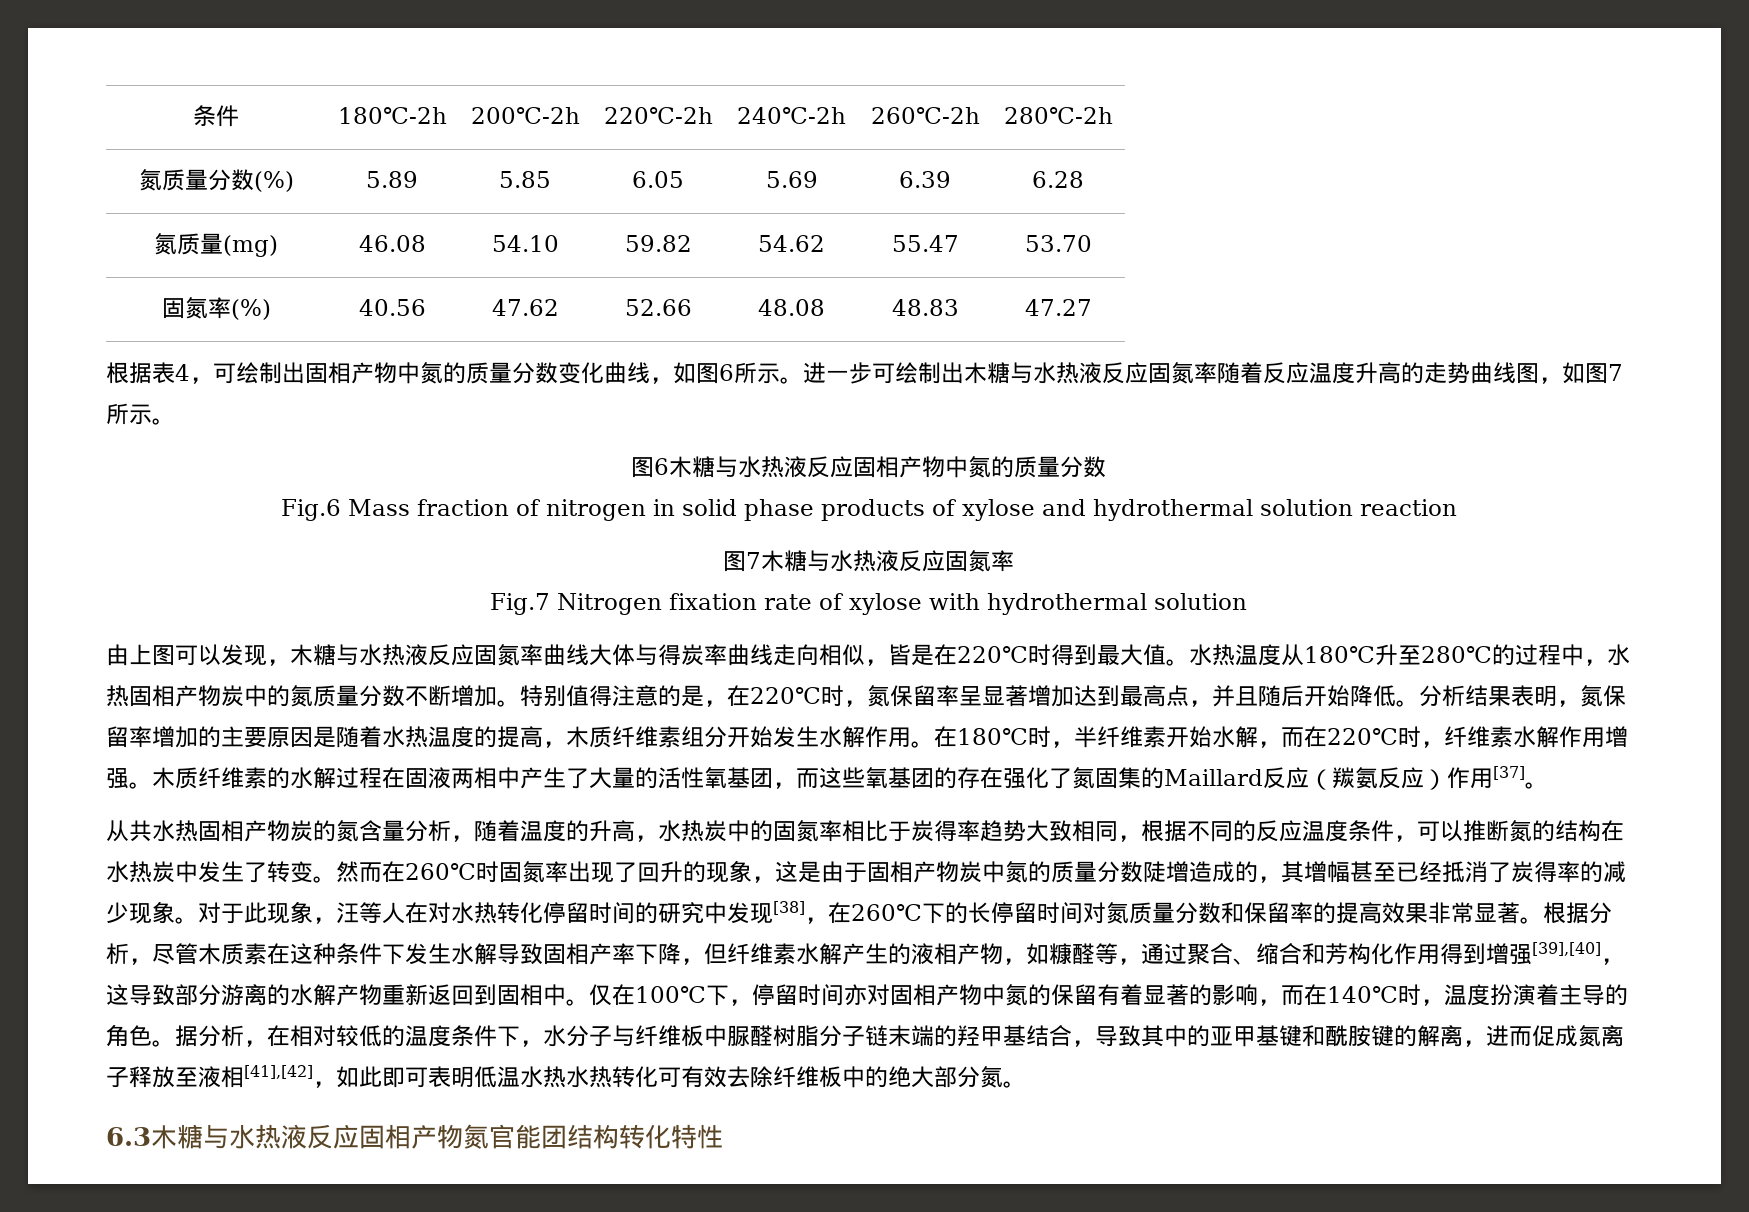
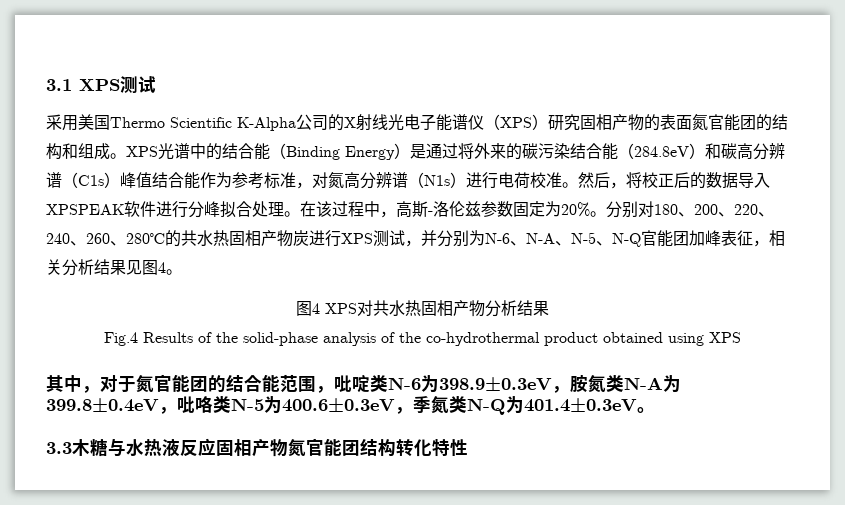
[193,105,239,127] [337,107,447,124] [470,107,580,124] [603,107,713,124] [737,107,846,124] [870,107,980,124] [1003,107,1113,124] [138,169,294,192] [366,171,418,188] [499,171,551,188] [632,171,684,188] [765,171,818,188] [899,171,951,188] [1032,171,1084,188] [154,233,278,257] [358,235,426,252] [491,235,559,252] [624,235,692,252] [758,235,825,252] [891,235,959,252] [1024,235,1092,252] [161,297,271,320] [358,299,426,316] [491,299,559,316] [624,299,692,316] [758,299,825,316] [891,299,959,316] [1024,299,1092,316] [106,362,1623,384] [106,403,175,425] [631,456,1106,478] [280,499,1457,521] [723,550,1014,572] [490,593,1247,615] [106,644,1630,666] [106,685,1626,707] [106,726,1628,748] [106,766,1525,790] [1525,782,1548,789] [106,820,1624,842] [106,860,1626,883] [106,901,805,924] [805,902,1612,924] [106,942,1601,965] [1601,958,1624,965] [106,984,1628,1006] [106,1024,1624,1047] [106,1065,313,1088] [313,1066,1026,1088] [106,1127,151,1146] 条件 | 180℃-2h | 200℃-2h | 220℃-2h | 240℃-2h | 260℃-2h | 280℃-2h // 氮质量分数(%) | 5.89 | 5.85 | 6.05 | 5.69 | 6.39 | 6.28 // 氮质量(mg) | 46.08 | 54.10 | 59.82 | 54.62 | 55.47 | 53.70 // 固氮率(%) | 40.56 | 47.62 | 52.66 | 48.08 | 48.83 | 47.27 // 根据表4，可绘制出固相产物中氮的质量分数变化曲线，如图6所示。进一步可绘制出木糖与水热液反应固氮率随着反应温度升高的走势曲线图，如图7所示。 // 图6木糖与水热液反应固相产物中氮的质量分数 // Fig.6 Mass fraction of nitrogen in solid phase products of xylose and hydrothermal solution reaction // 图7木糖与水热液反应固氮率 // Fig.7 Nitrogen fixation rate of xylose with hydrothermal solution // 由上图可以发现，木糖与水热液反应固氮率曲线大体与得炭率曲线走向相似，皆是在220℃时得到最大值。水热温度从180℃升至280℃的过程中，水热固相产物炭中的氮质量分数不断增加。特别值得注意的是，在220℃时，氮保留率呈显著增加达到最高点，并且随后开始降低。分析结果表明，氮保留率增加的主要原因是随着水热温度的提高，木质纤维素组分开始发生水解作用。在180℃时，半纤维素开始水解，而在220℃时，纤维素水解作用增强。木质纤维素的水解过程在固液两相中产生了大量的活性氧基团，而这些氧基团的存在强化了氮固集的Maillard反应（羰氨反应）作用[37]。 // 从共水热固相产物炭的氮含量分析，随着温度的升高，水热炭中的固氮率相比于炭得率趋势大致相同，根据不同的反应温度条件，可以推断氮的结构在水热炭中发生了转变。然而在260℃时固氮率出现了回升的现象，这是由于固相产物炭中氮的质量分数陡增造成的，其增幅甚至已经抵消了炭得率的减少现象。对于此现象，汪等人在对水热转化停留时间的研究中发现[38]，在260℃下的长停留时间对氮质量分数和保留率的提高效果非常显著。根据分析，尽管木质素在这种条件下发生水解导致固相产率下降，但纤维素水解产生的液相产物，如糠醛等，通过聚合、缩合和芳构化作用得到增强[39],[40]，这导致部分游离的水解产物重新返回到固相中。仅在100℃下，停留时间亦对固相产物中氮的保留有着显著的影响，而在140℃时，温度扮演着主导的角色。据分析，在相对较低的温度条件下，水分子与纤维板中脲醛树脂分子链末端的羟甲基结合，导致其中的亚甲基键和酰胺键的解离，进而促成氮离子释放至液相[41],[42]，如此即可表明低温水热水热转化可有效去除纤维板中的绝大部分氮。 // 6.3 -> [46,76,156,93] [46,114,788,131] [46,143,785,160] [46,172,770,189] [46,201,774,218] [46,230,785,247] [46,259,182,276] [296,300,549,317] [104,332,741,346] [46,374,681,393] [46,396,655,415] [46,442,72,454] 3.1 XPS测试 // 采用美国Thermo Scientific K-Alpha公司的X射线光电子能谱仪（XPS）研究固相产物的表面氮官能团的结构和组成。XPS光谱中的结合能（Binding Energy）是通过将外来的碳污染结合能（284.8eV）和碳高分辨谱（C1s）峰值结合能作为参考标准，对氮高分辨谱（N1s）进行电荷校准。然后，将校正后的数据导入XPSPEAK软件进行分峰拟合处理。在该过程中，高斯-洛伦兹参数固定为20%。分别对180、200、220、240、260、280℃的共水热固相产物炭进行XPS测试，并分别为N-6、N-A、N-5、N-Q官能团加峰表征，相关分析结果见图4。 // 图4 XPS对共水热固相产物分析结果 // Fig.4 Results of the solid-phase analysis of the co-hydrothermal product obtained using XPS // 其中，对于氮官能团的结合能范围，吡啶类N-6为398.9±0.3eV，胺氮类N-A为399.8±0.4eV，吡咯类N-5为400.6±0.3eV，季氮类N-Q为401.4±0.3eV。 // 3.3

